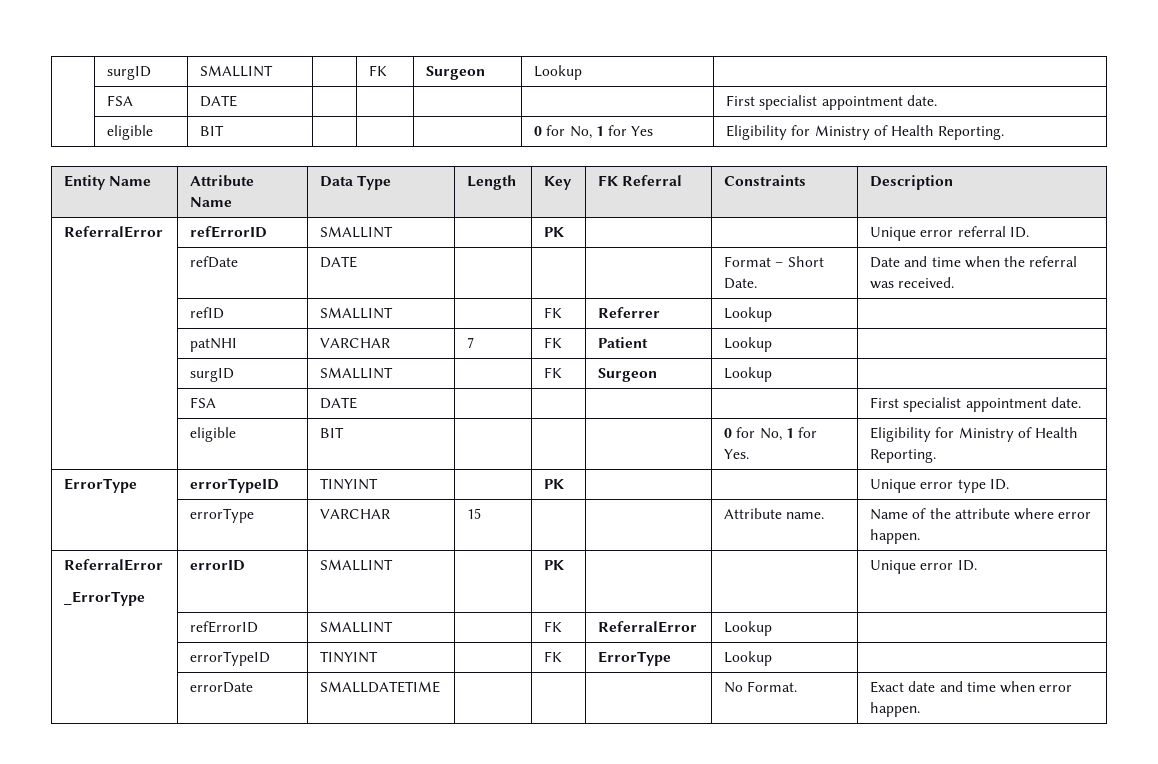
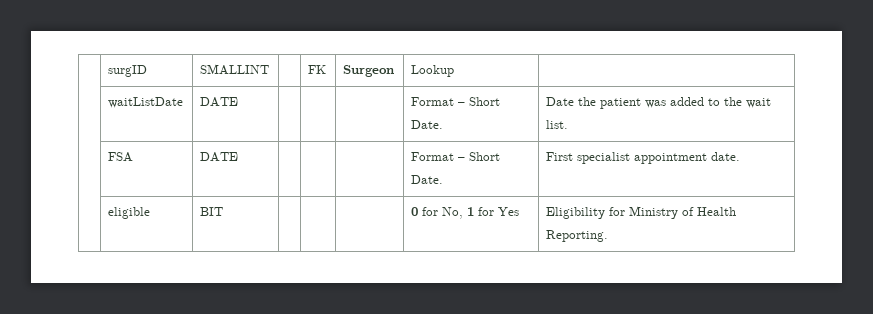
[107,66,152,80] [200,65,274,77] [369,65,388,76] [426,66,486,80] [534,65,583,80] [107,95,134,106] [200,95,238,107] | surgID | SMALLINT | | FK | Surgeon | Lookup | // | FSA | DATE | | | | -> [107,65,147,77] [199,64,269,75] [307,65,326,74] [342,65,394,77] [410,65,454,77] [107,97,183,108] [199,97,238,107] [410,97,500,106] [410,120,443,129] [545,97,771,109] [545,120,568,129] [107,152,133,162] [199,152,238,162] [410,152,500,161] [410,175,443,184] | surgID | SMALLINT | | FK | Surgeon | Lookup | // | waitListDate | DATE | | | | Format – Short Date. | Date the patient was added to the wait list. // | FSA | DATE | | | | Format – Short Date.
[64,175,152,190] [190,175,255,187] [190,197,233,207] [320,175,392,190] [467,175,517,190] [544,176,573,190] [598,175,683,186] [724,175,807,186] [870,175,954,190] [64,226,164,238] [190,226,268,238] [320,226,394,238] [544,227,565,237] [870,226,1029,241] [190,256,239,268] [320,256,358,268] [724,256,824,267] [724,278,758,289] [870,256,1078,268] [870,277,955,289] [190,307,225,319] [320,307,394,319] [544,307,563,318] [598,307,661,318] [724,307,773,322] [190,338,238,352] [320,338,391,348] [467,337,475,348] [544,337,563,348] [598,337,649,348] [724,337,773,352] [190,368,235,382] [320,367,394,379] [544,367,563,378] [598,368,658,382] [724,367,773,382] [190,397,217,408] [320,397,358,409] [870,397,1081,412] [190,427,237,442] [320,427,345,438] [724,427,817,441] [724,449,750,459] [870,427,1078,442] [870,449,937,463] [64,478,138,493] [190,478,280,493] [320,478,379,490] [544,479,565,489] [870,479,1009,493] [190,508,255,523] [320,509,391,519] [467,508,482,519] [724,508,825,519] [870,508,1092,520] [870,529,921,544] [64,559,164,571] [64,591,146,606] [190,560,246,571] [320,559,394,571] [544,560,565,570] [870,560,977,574] [190,621,259,633] [320,621,394,633] [544,621,563,632] [598,621,698,633] [724,621,773,636] [190,651,271,666] [320,651,379,663] [544,651,563,662] [598,651,672,666] [724,651,773,666] [190,682,254,693] [320,681,441,693] [724,681,798,693] [870,681,1073,693] [870,702,921,717] // Entity Name | Attribute Name | Data Type | Length | Key | FK Referral | Constraints | Description // ReferralError | refErrorID | SMALLINT | | PK | | | Unique error referral ID. // | refDate | DATE | | | | Format – Short Date. | Date and time when the referral was received. // | refID | SMALLINT | | FK | Referrer | Lookup | // | patNHI | VARCHAR | 7 | FK | Patient | Lookup | // | surgID | SMALLINT | | FK | Surgeon | Lookup | // | FSA | DATE | | | | | First specialist appointment date. // | eligible | BIT | | | | 0 for No, 1 for Yes. | Eligibility for Ministry of Health Reporting. // ErrorType | errorTypeID | TINYINT | | PK | | | Unique error type ID. // | errorType | VARCHAR | 15 | | | Attribute name. | Name of the attribute where error happen. // ReferralError // _ErrorType | errorID | SMALLINT | | PK | | | Unique error ID. // | refErrorID | SMALLINT | | FK | ReferralError | Lookup | // | errorTypeID | TINYINT | | FK | ErrorType | Lookup | // | errorDate | SMALLDATETIME | | | | No Format. | Exact date and time when error happen. -> (608, 236) none

